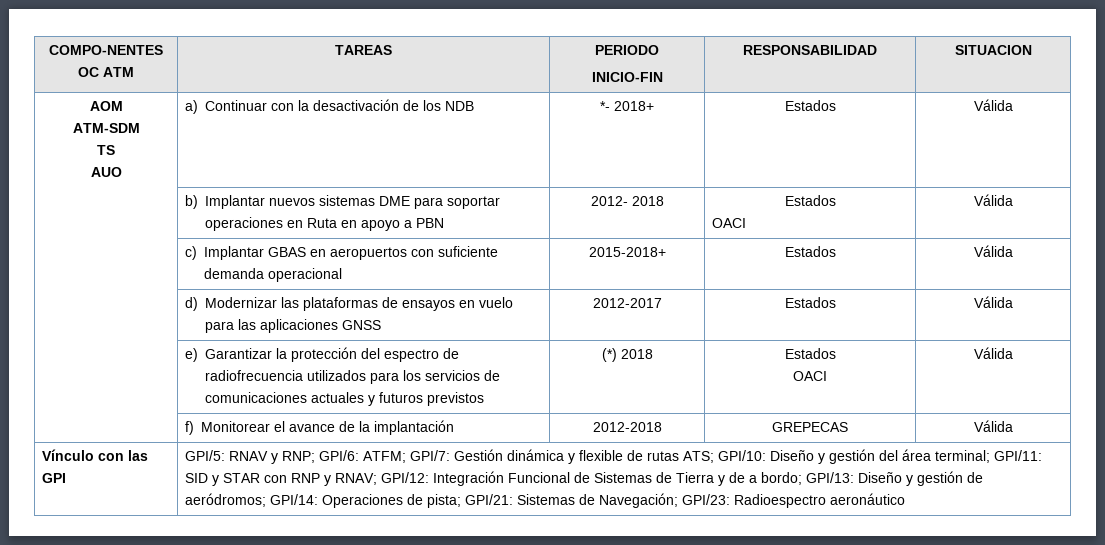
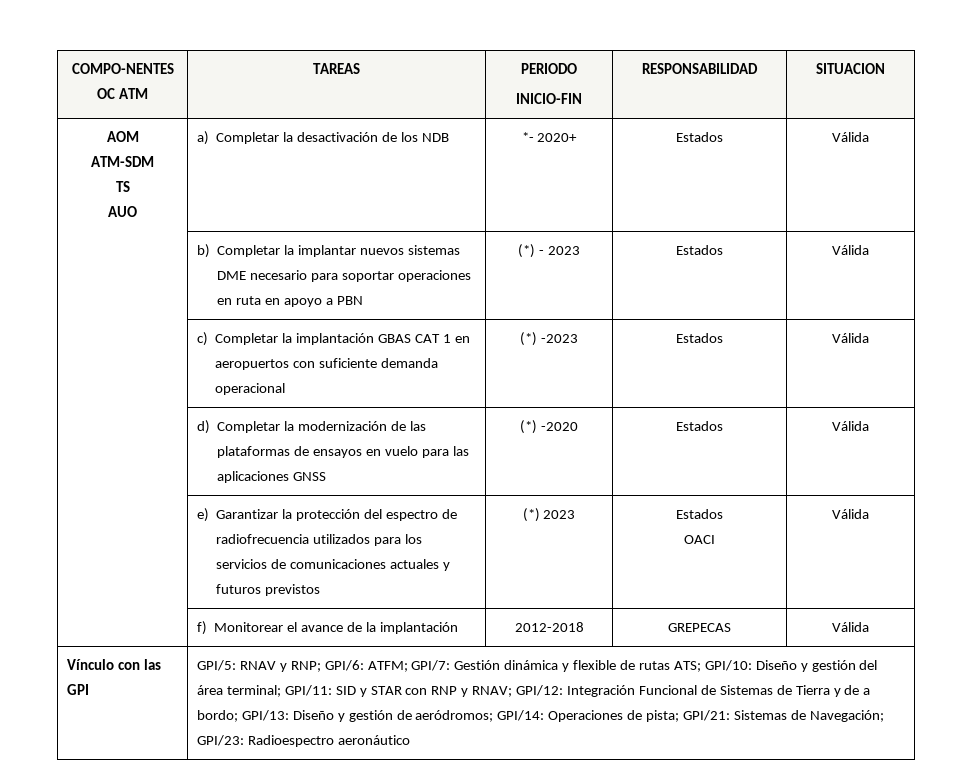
[204,100,294,111] Continuar con -> [216,132,280,144] Completar
[614,101,654,111] 2018+ -> [537,133,578,142] 2020+
[204,195,265,209] Implantar -> [217,245,357,257] Completar la implantar
(410, 201) none -> [250,270,308,280] necesario
[306,218,337,228] Ruta -> [236,296,262,305] ruta
[590,196,664,206] [784,195,836,206] [711,218,746,228] 2012- 2018 | Estados // OACI -> [518,244,580,258] [675,245,723,255] (*) - 2023 | Estados
[203,246,306,260] Implantar GBAS -> [215,333,451,345] Completar la implantación GBAS CAT 1
[588,247,666,257] 2015-2018+ -> [520,332,578,346] (*) -2023
[204,297,277,308] Modernizar -> [217,421,406,433] Completar la modernización de
[592,298,662,308] 2012-2017 -> [520,420,578,434] (*) -2020
[620,349,653,359] 2018 -> [543,510,576,519] 2023

